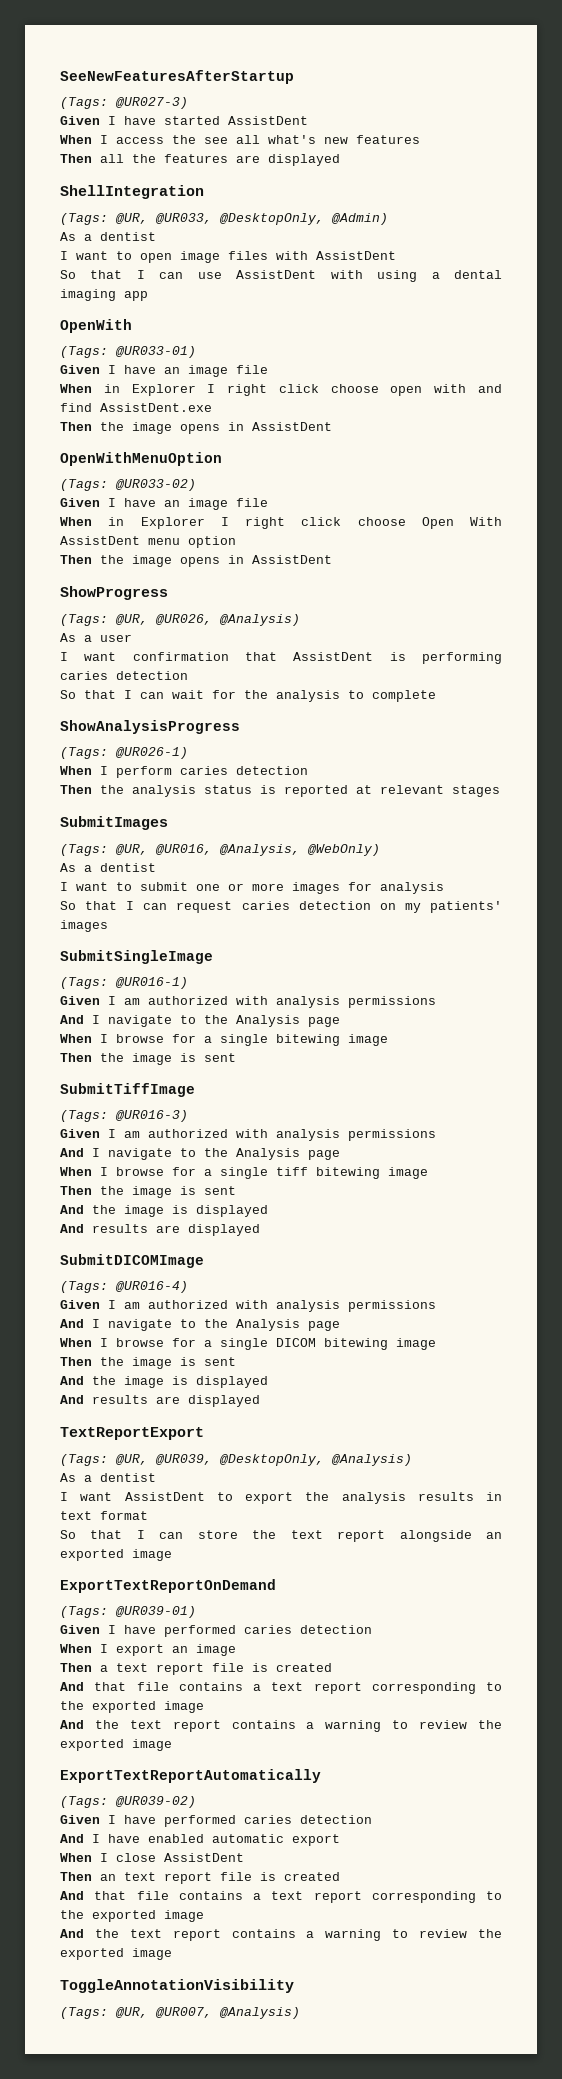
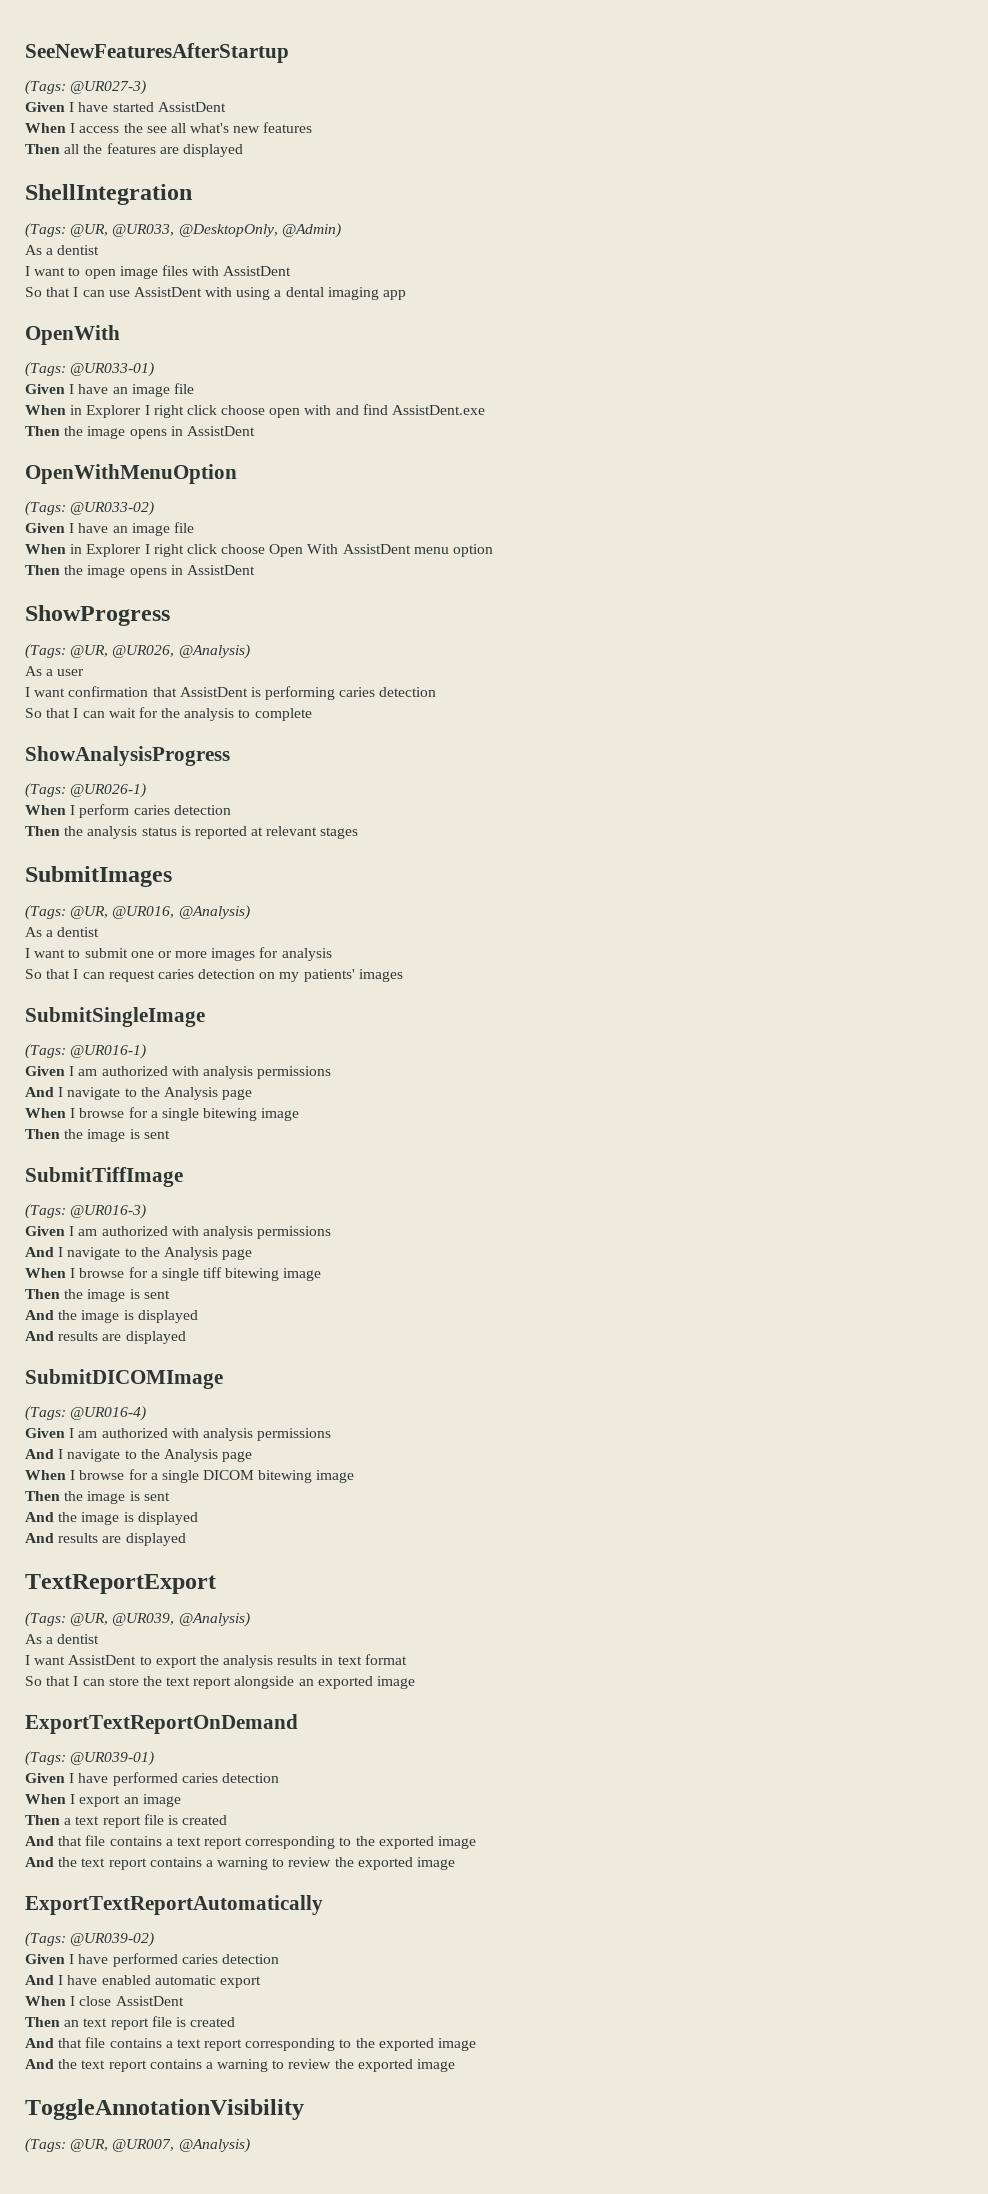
[220,844,380,856] @Analysis, @WebOnly) -> [178,905,250,920] @Analysis)
[220,1454,324,1466] @DesktopOnly, -> (175, 1619) none

